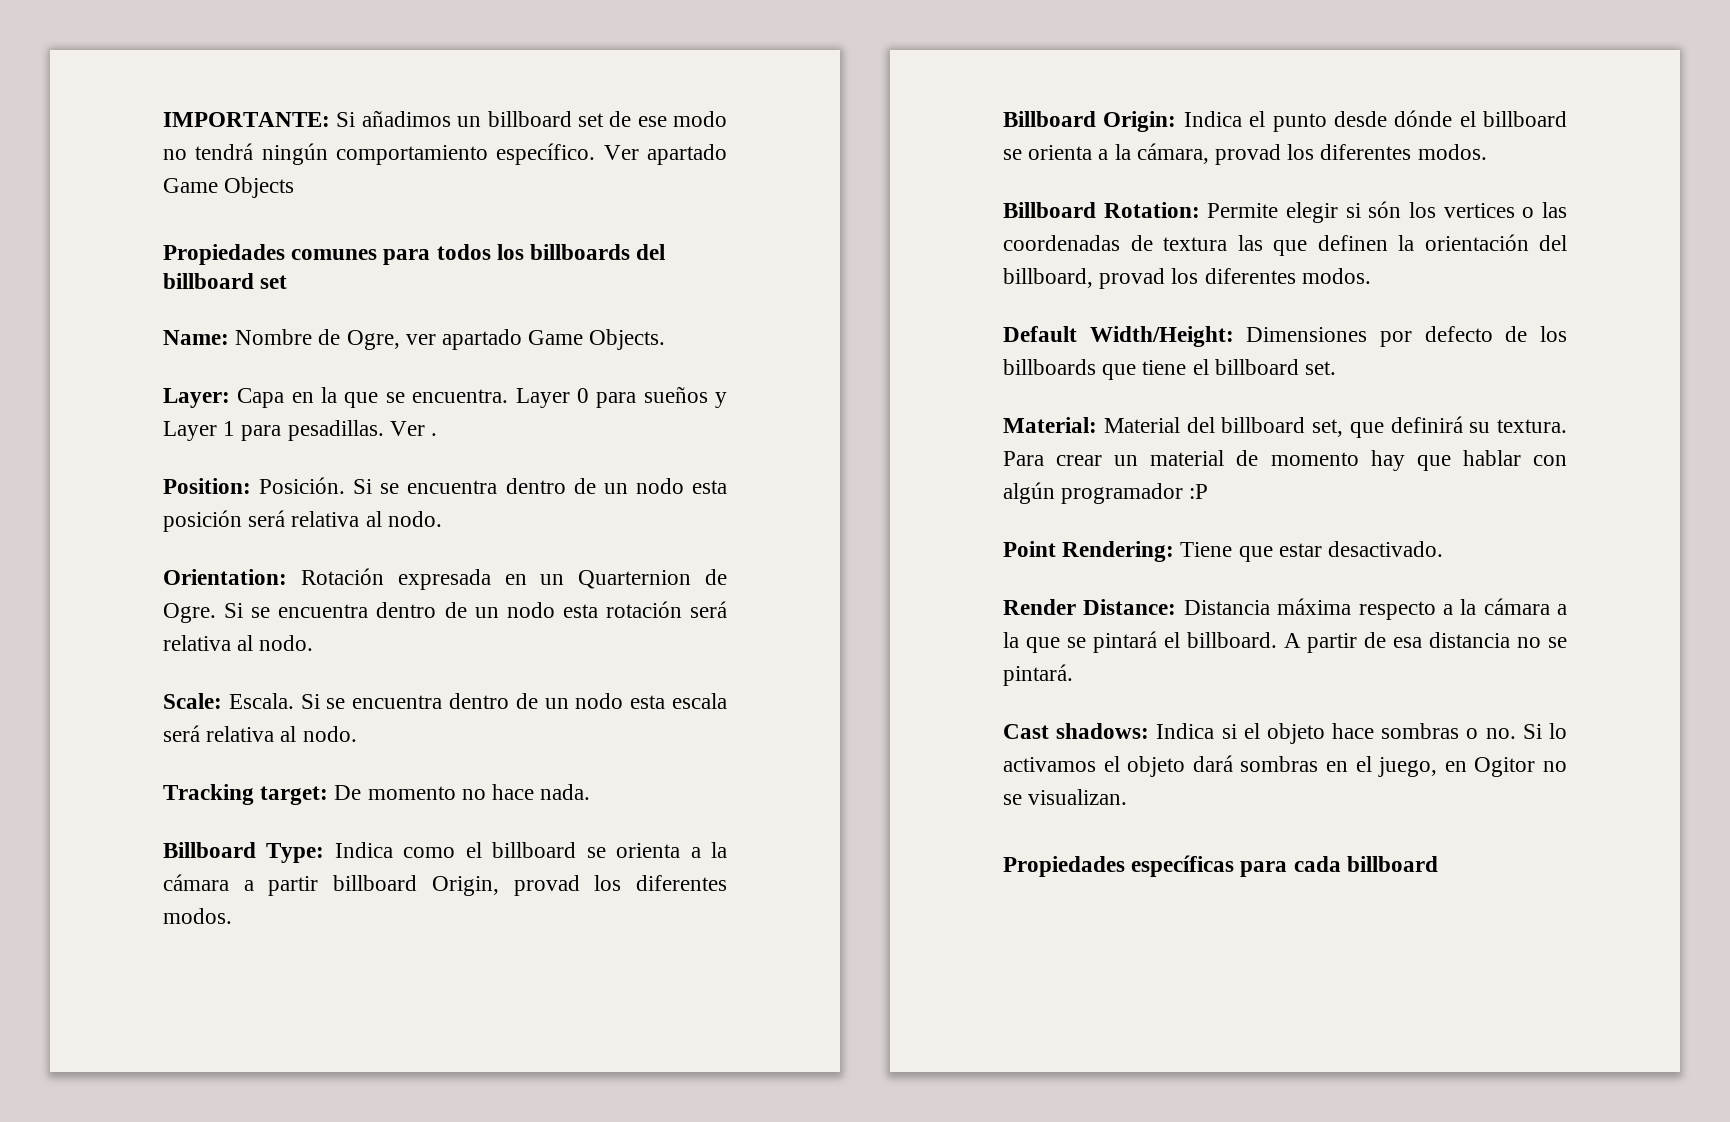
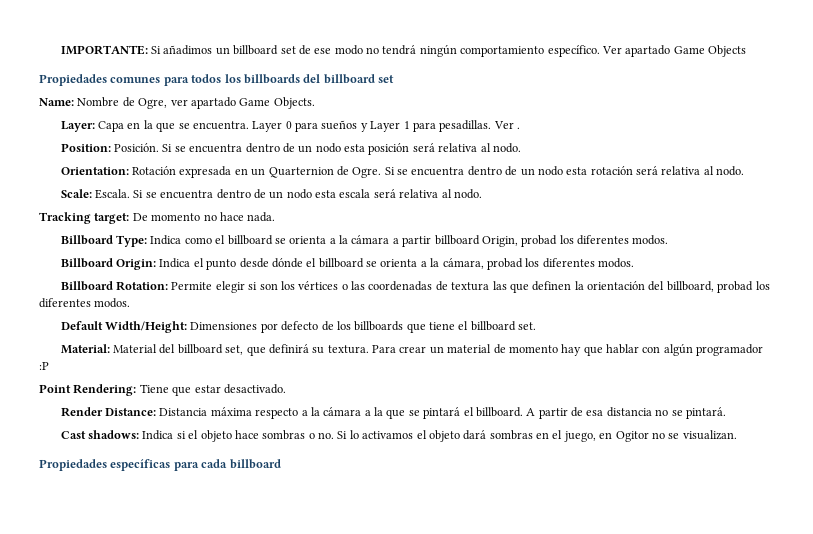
[513,875,580,896] provad -> [521,235,558,247] probad
[1215,144,1282,165] provad -> [486,258,523,270] probad
[1368,201,1515,218] són los vertices -> [259,281,339,290] son los vértices
[1099,268,1166,289] provad -> [717,281,754,293] probad

